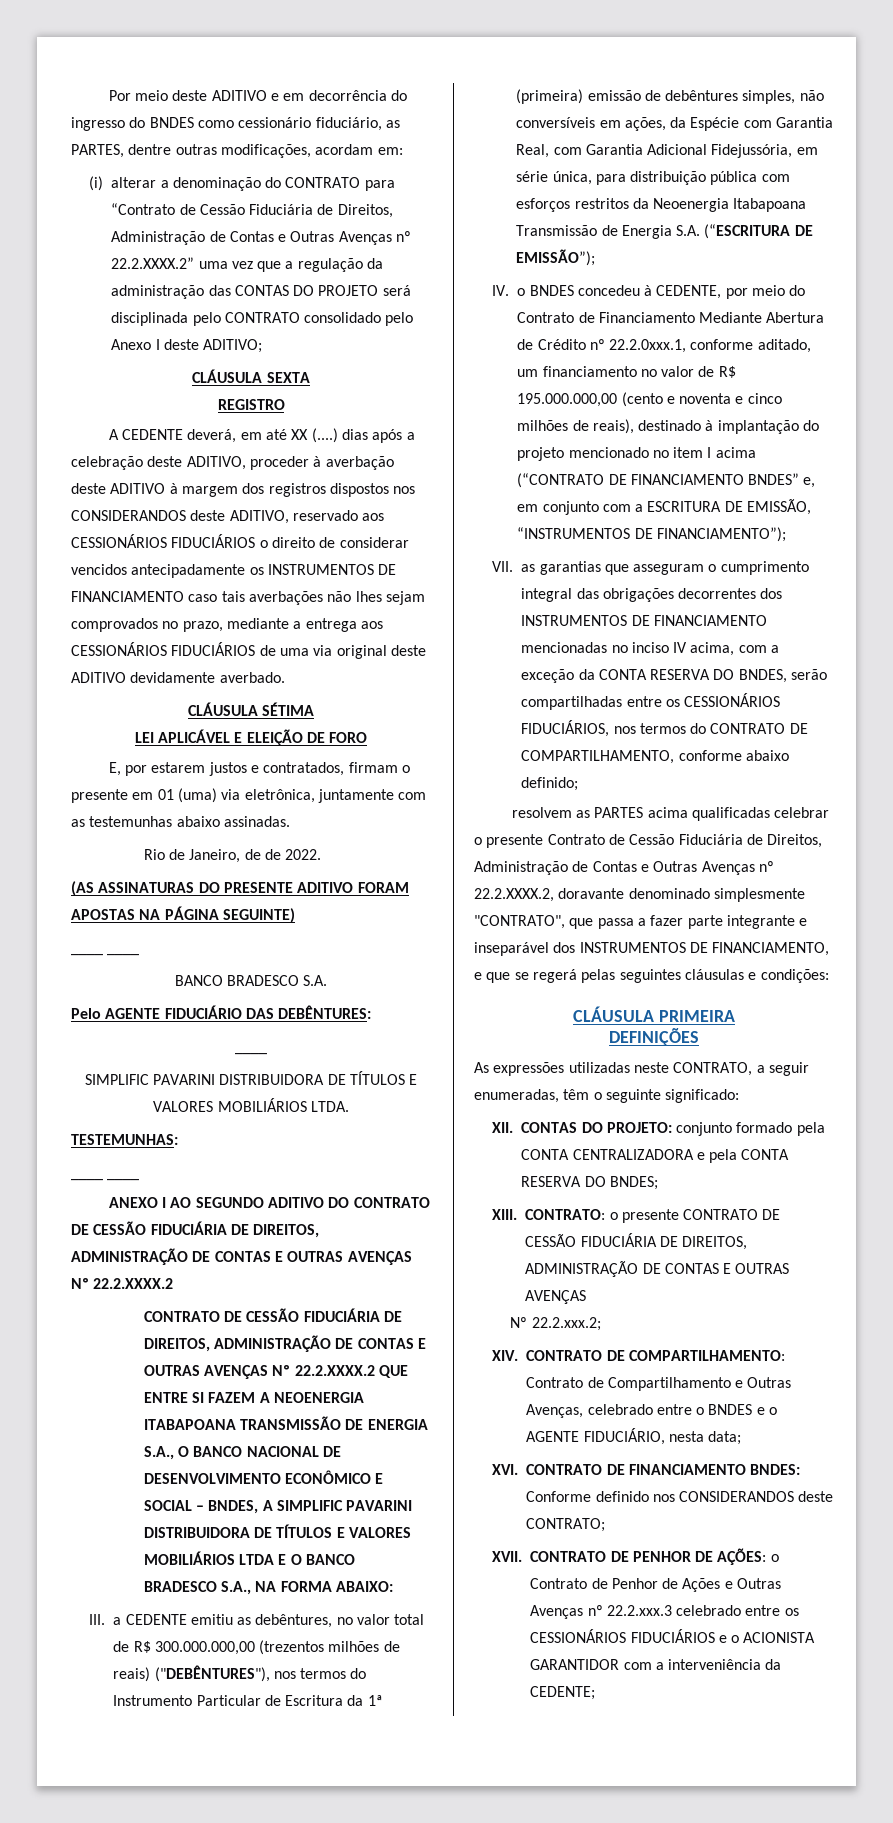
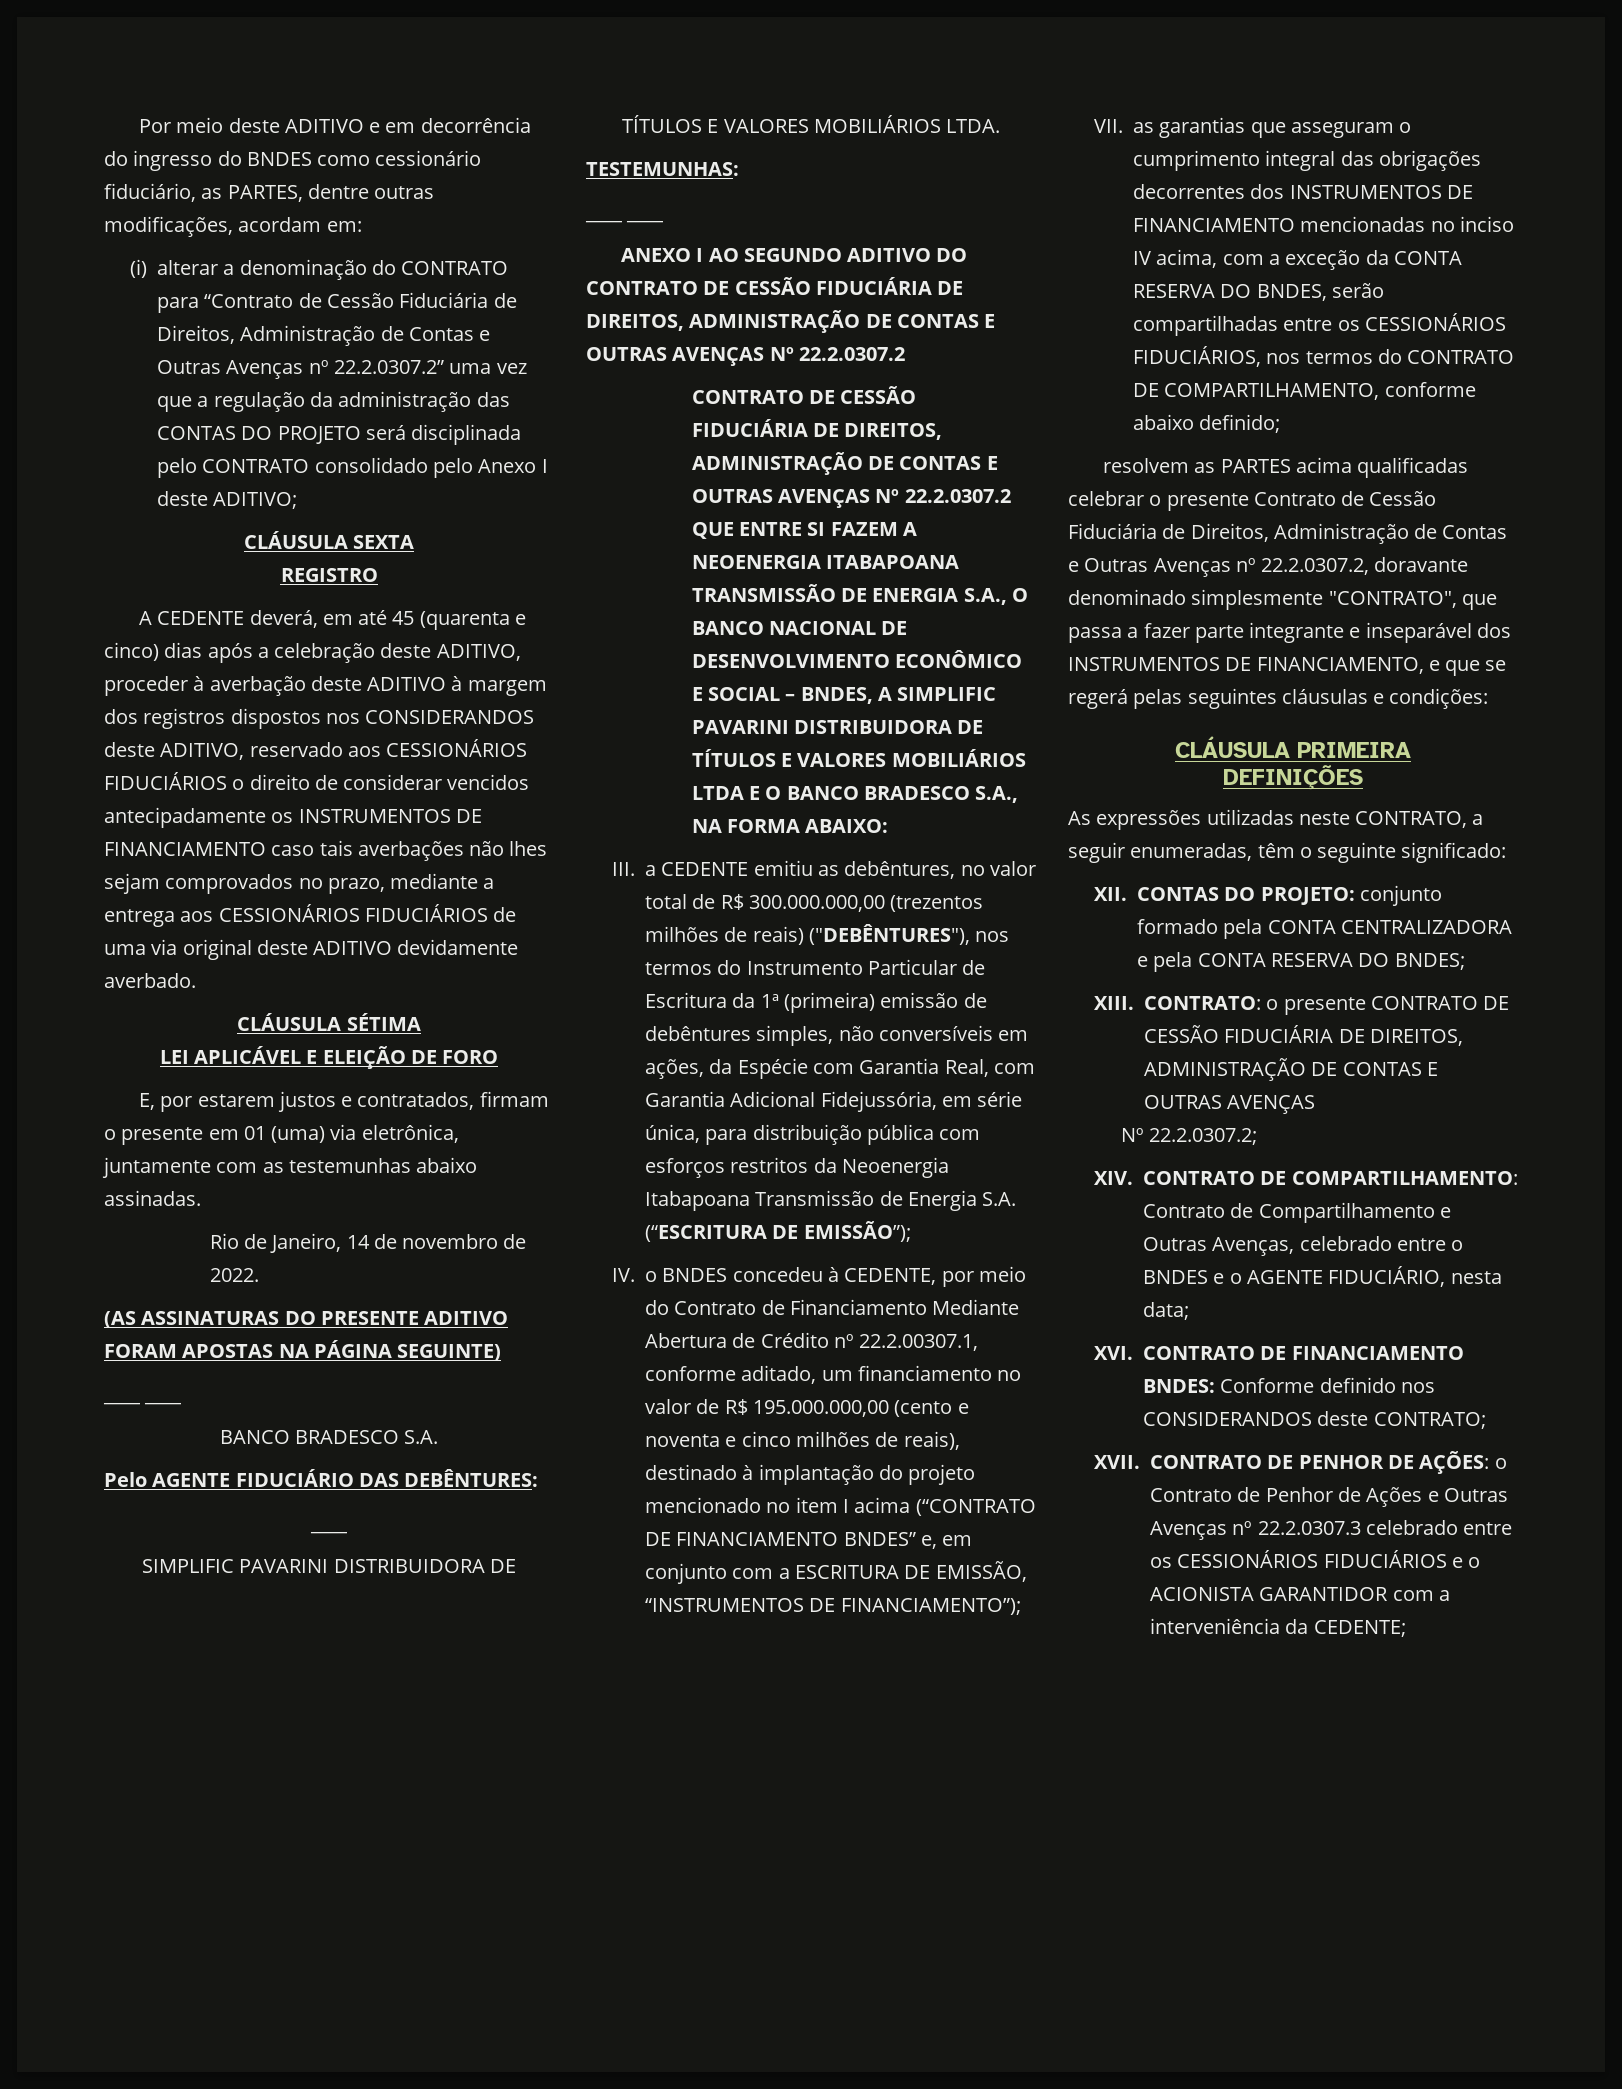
[111,257,195,269] 22.2.XXXX.2” -> [334,360,445,374] 22.2.0307.2”
[291,428,338,443] XX (....) -> [392,611,526,630] [104,642,159,661] 45 (quarenta e cinco)
[244,849,261,860] de -> [346,1234,499,1249] 14 de novembro
[93,1278,174,1289] 22.2.XXXX.2 -> [798,347,905,361] 22.2.0307.2
[294,1365,375,1376] 22.2.XXXX.2 -> [904,489,1011,503] 22.2.0307.2
[609,339,687,353] 22.2.0xxx.1, -> [859,1334,979,1351] 22.2.00307.1,
[474,888,554,902] 22.2.XXXX.2, -> [1261,558,1370,575] 22.2.0307.2,
[531,1317,601,1331] 22.2.xxx.2; -> [1149,1128,1258,1145] 22.2.0307.2;
[606,1605,672,1616] 22.2.xxx.3 -> [1257,1521,1361,1535] 22.2.0307.3

